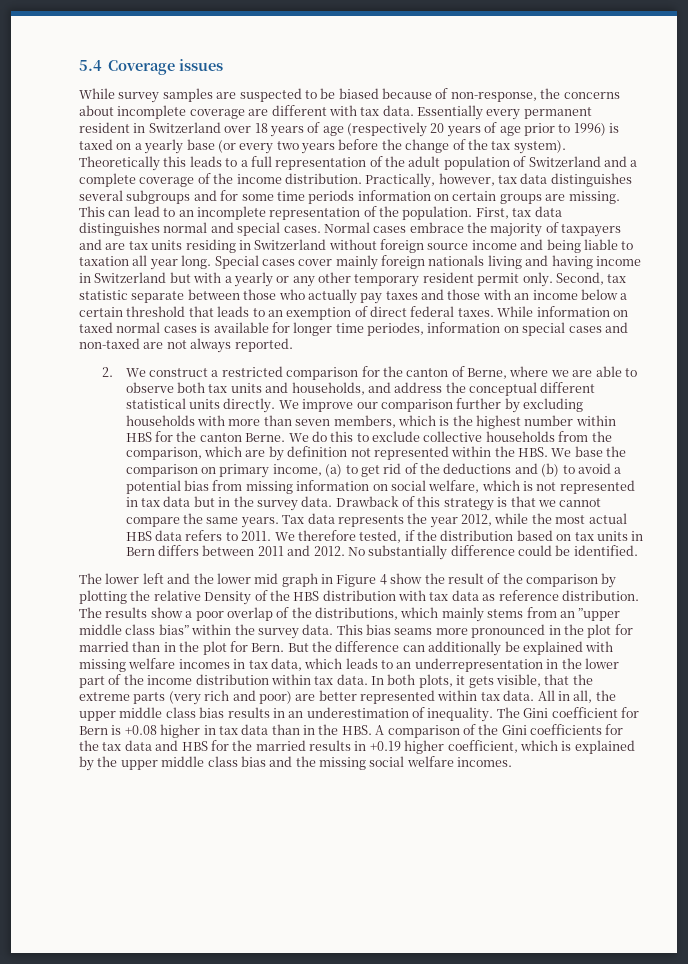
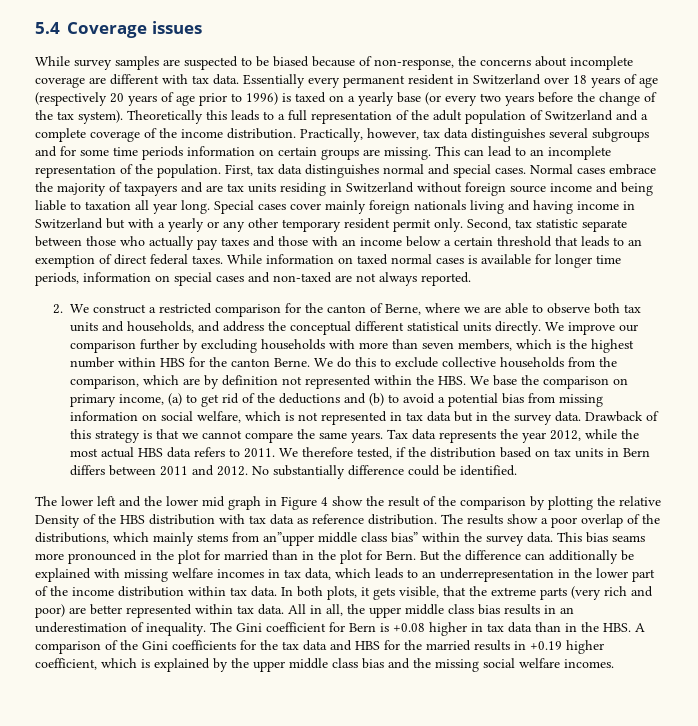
[367,322,424,336] periodes, -> [35,272,79,286] periods,
[559,608,621,621] an ”upper -> [263,532,314,546] an”upper

